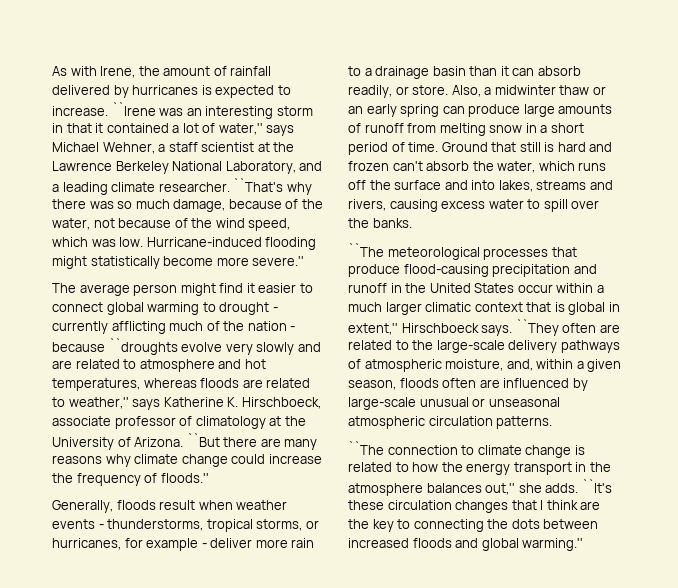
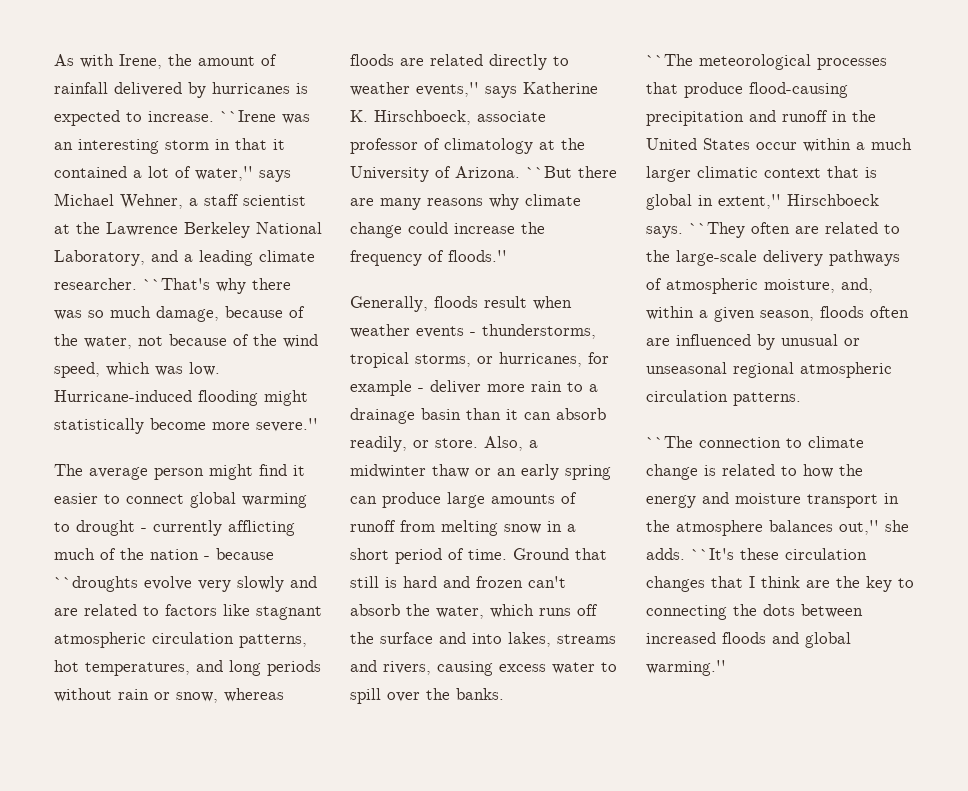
[139,359,266,372] [52,378,311,391] [52,397,129,409] atmosphere and hot temperatures, whereas floods are related to weather,'' -> [165,604,322,620] [54,632,307,648] [54,660,321,676] [54,688,284,703] [350,54,569,70] [350,82,479,97] factors like stagnant atmospheric circulation patterns, hot temperatures, and long periods without rain or snow, whereas floods are related directly to weather events,''
[348,397,416,410] large-scale -> (775, 342) none
(560, 402) none -> [733,362,794,378] regional
(511, 469) none -> [702,492,801,504] and moisture

